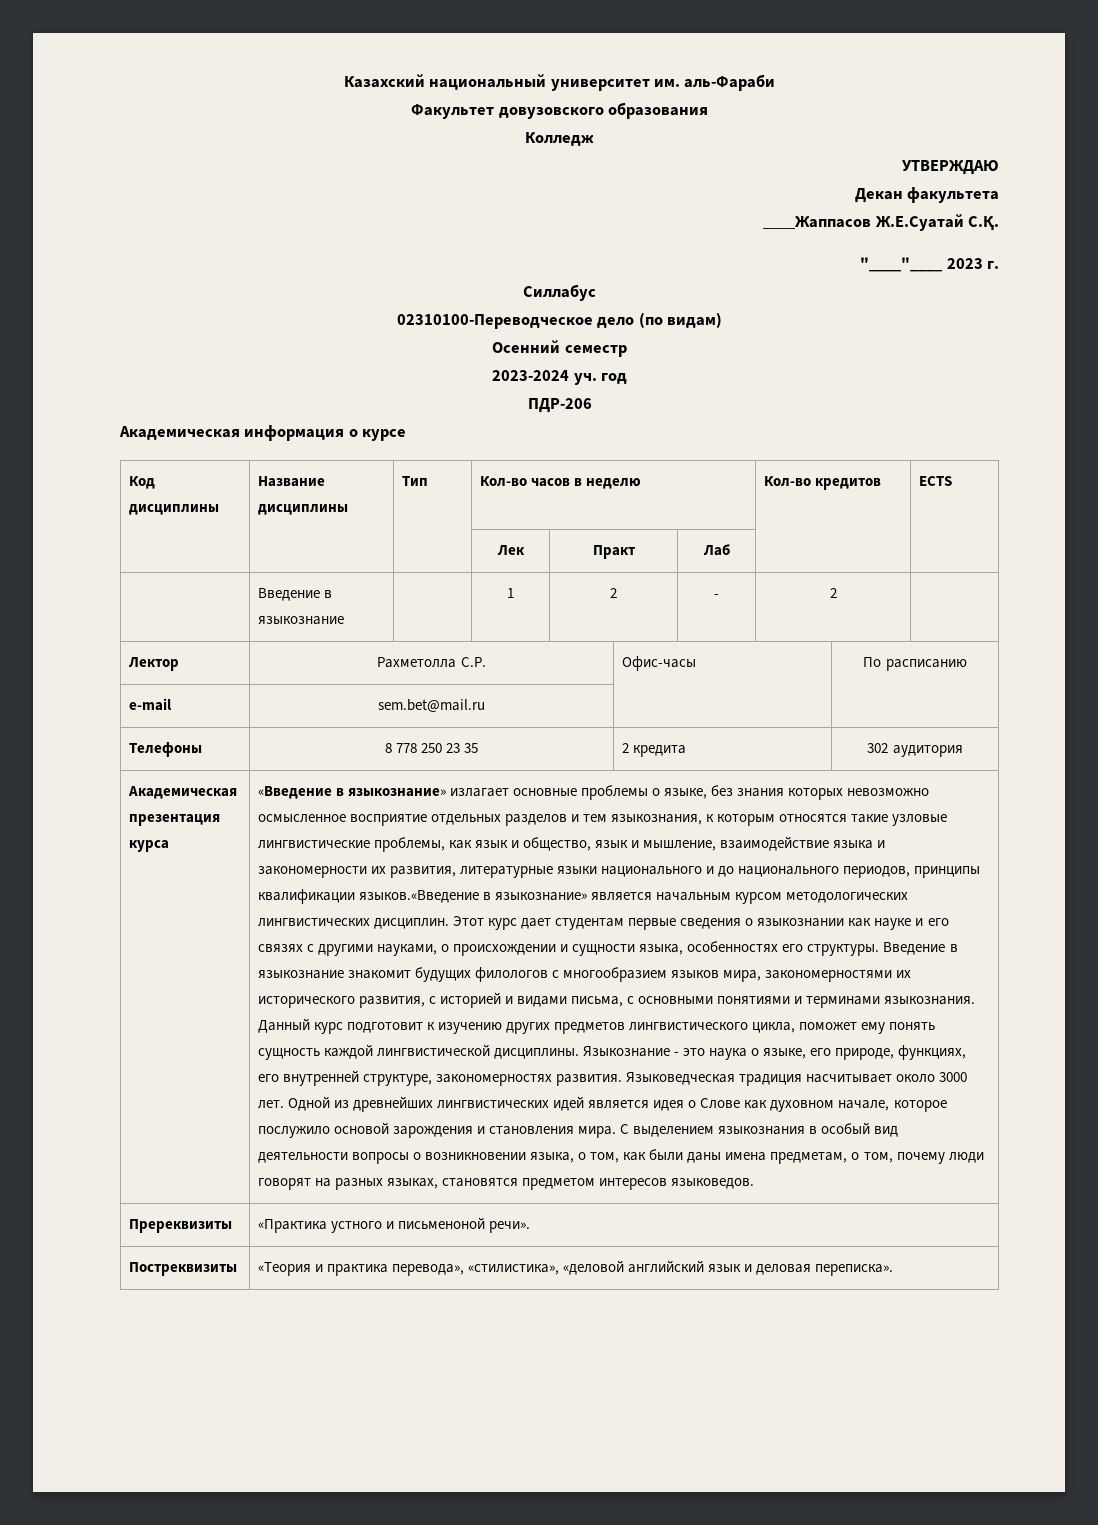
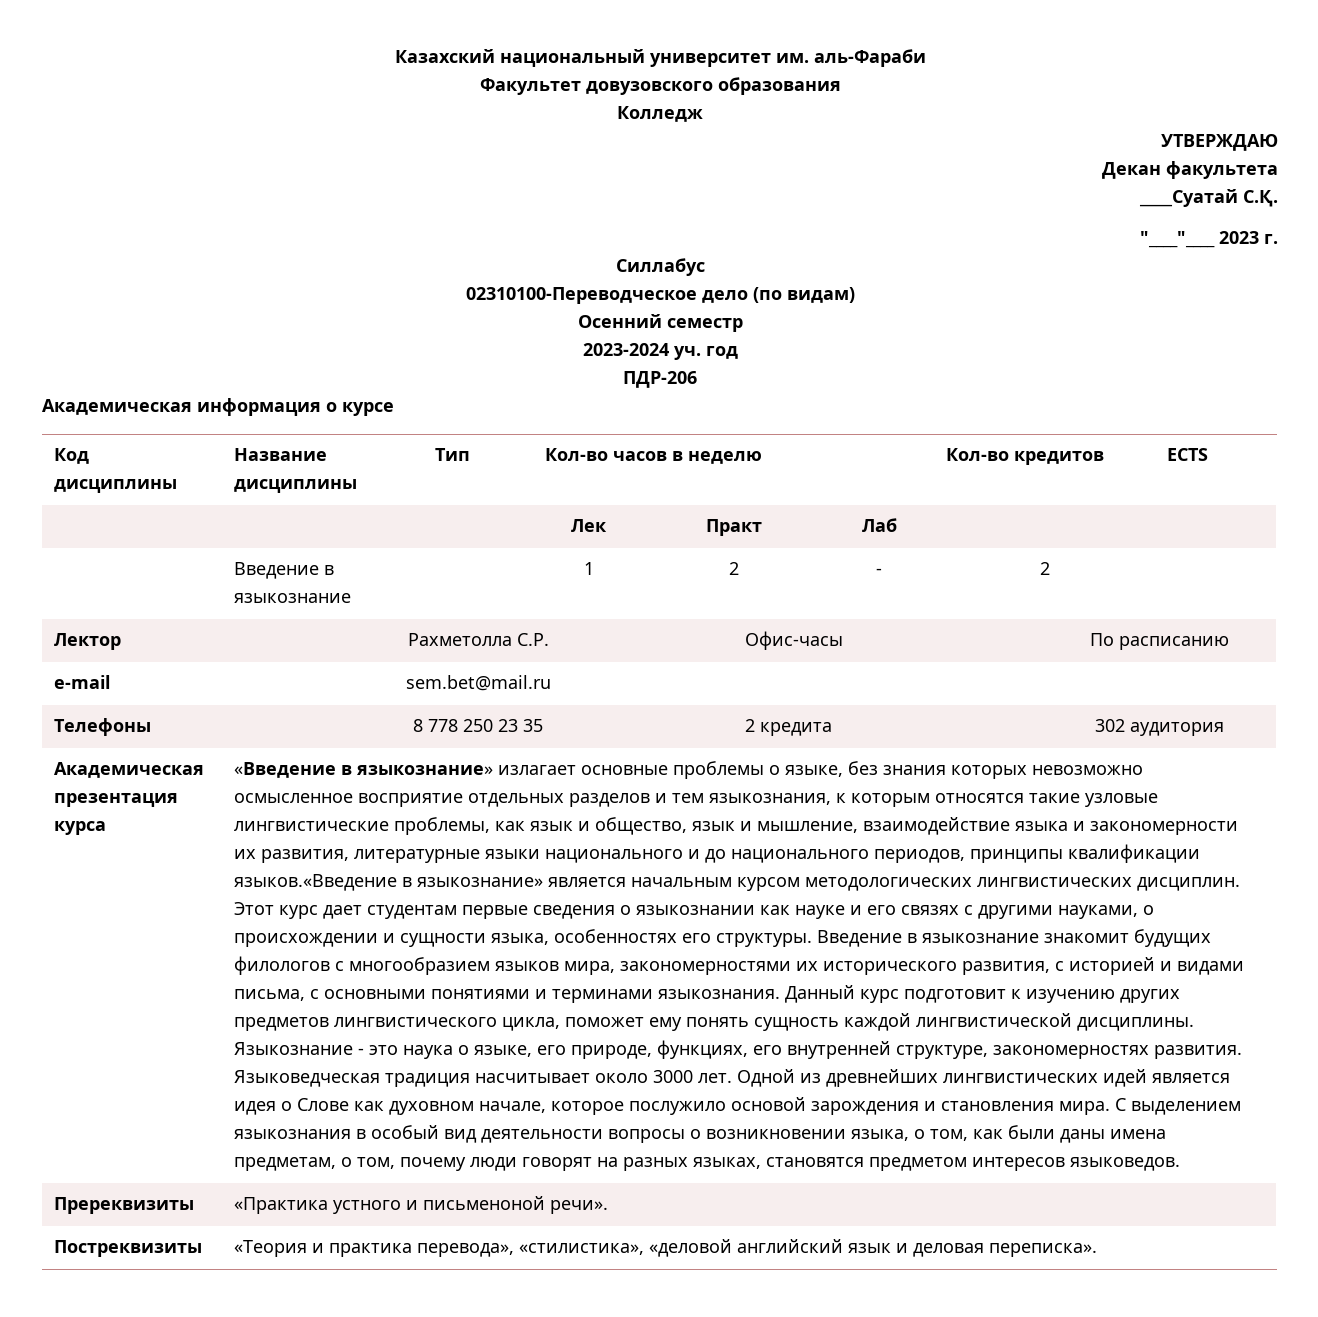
[763,214,964,231] ____Жаппасов Ж.Е.Суатай -> [1139,189,1238,207] ____Суатай

